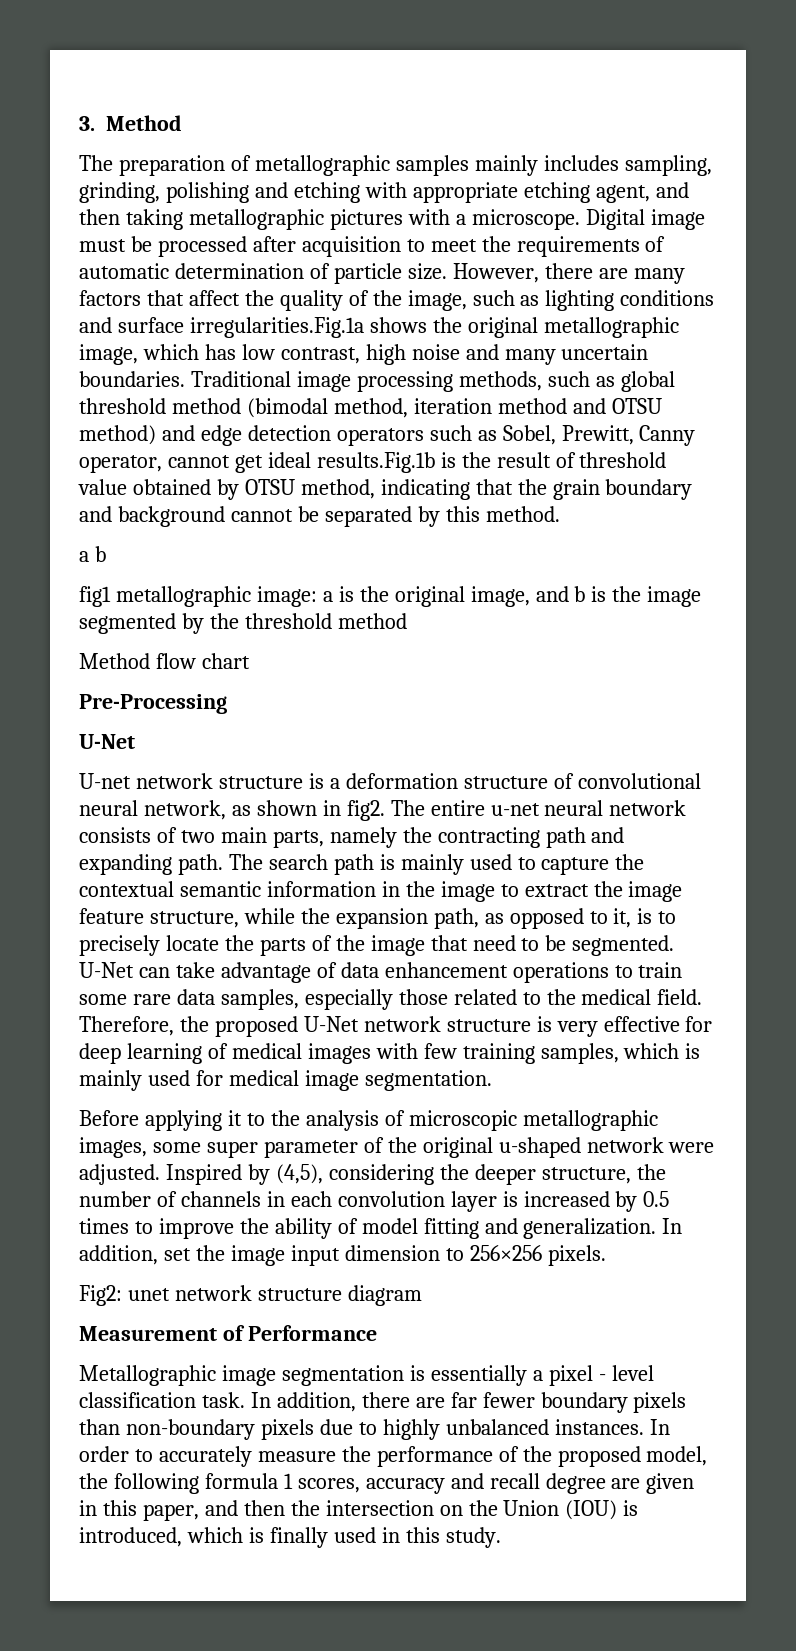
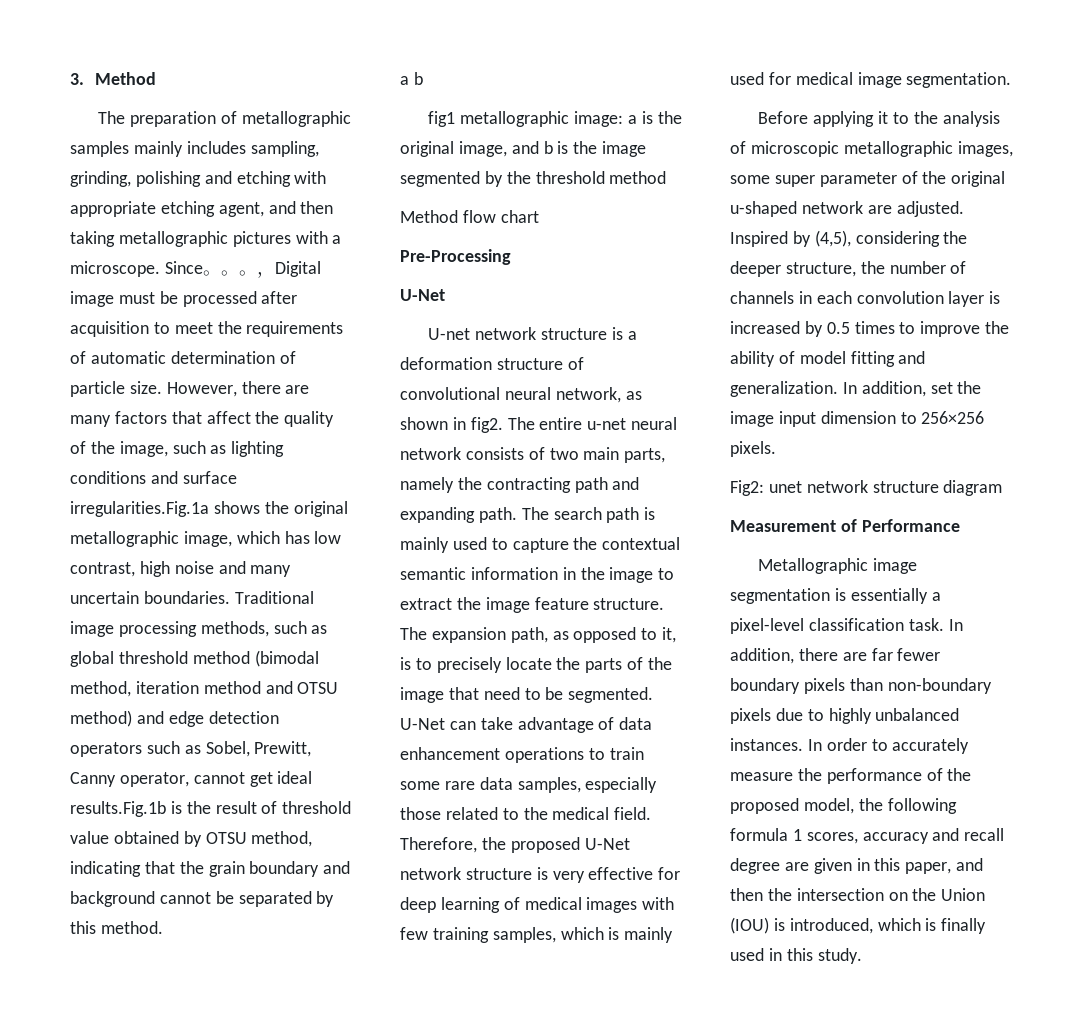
(580, 219) none -> [164,261,275,278] Since。。。，
[149,908,330,928] structure, while the -> [593,598,665,610] [400,627,427,640] structure. The
[668,1142,715,1153] were -> [867,205,892,214] are
[548,1365,654,1386] pixel - level -> [730,618,804,634] pixel-level

